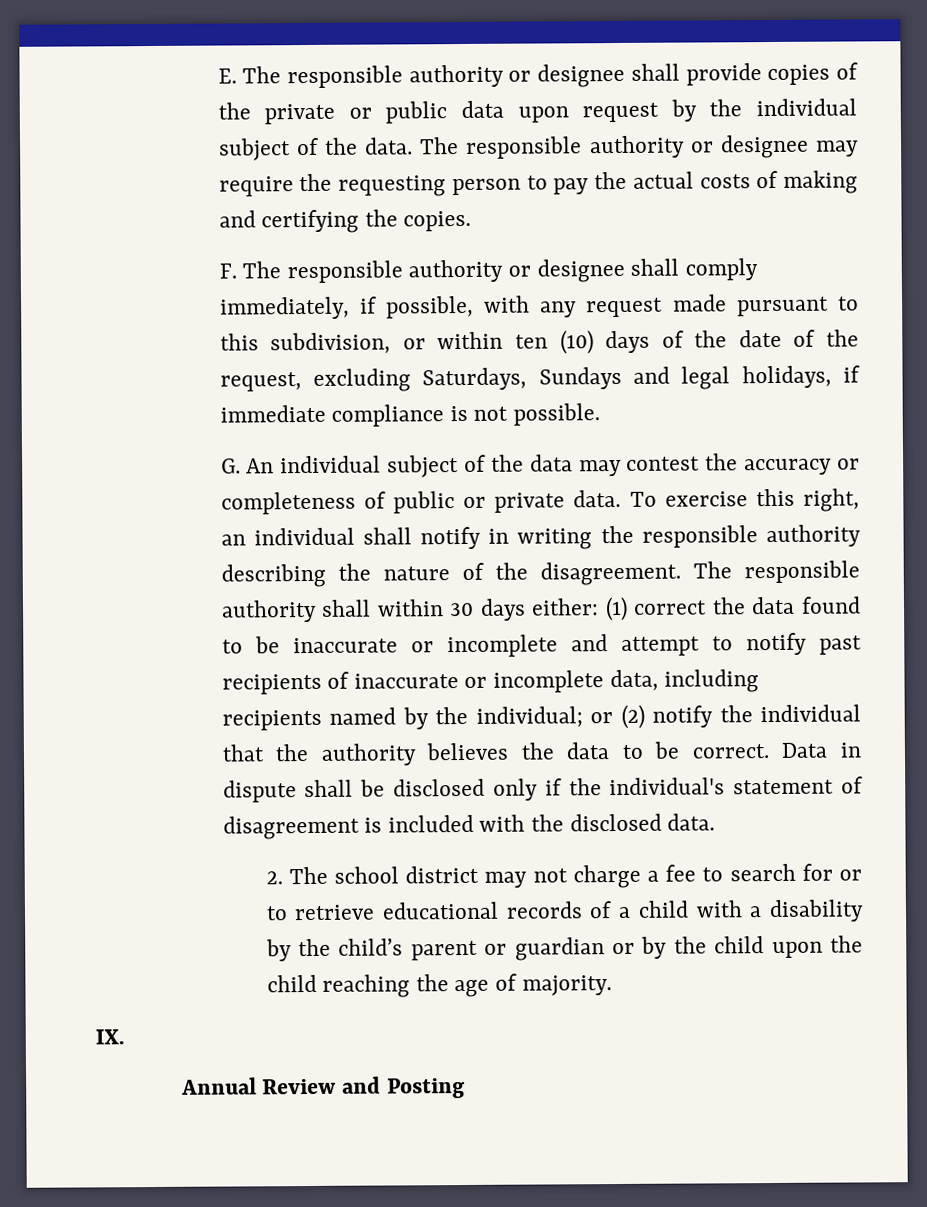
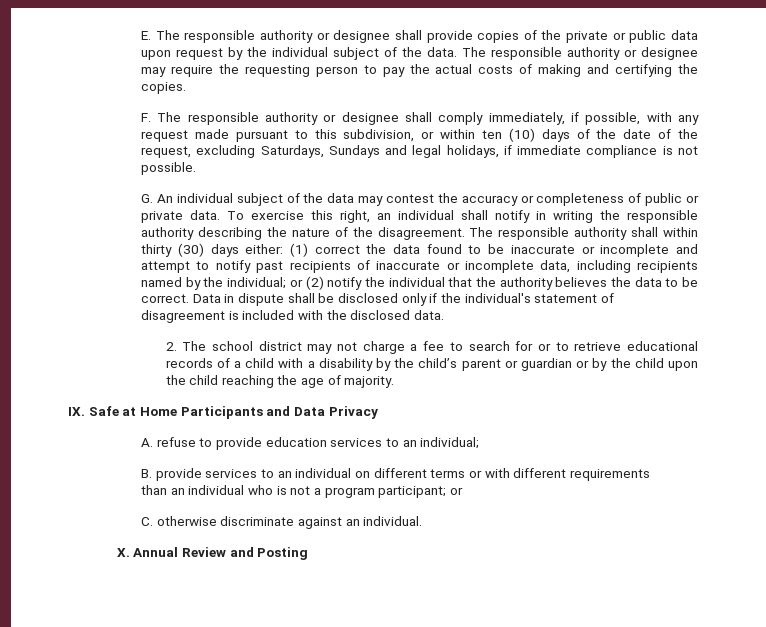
[449,602,475,617] 30 -> [141,243,204,257] thirty (30)
(125, 1037) // -> [88,406,378,419] [141,437,480,450] [141,468,650,481] [141,485,463,498] [141,516,423,529] [116,548,130,557] Safe at Home Participants and Data Privacy // A. refuse to provide education services to an individual; // B. provide services to an individual on different terms or with different requirements // than an individual who is not a program participant; or // C. otherwise discriminate against an individual. // X.

